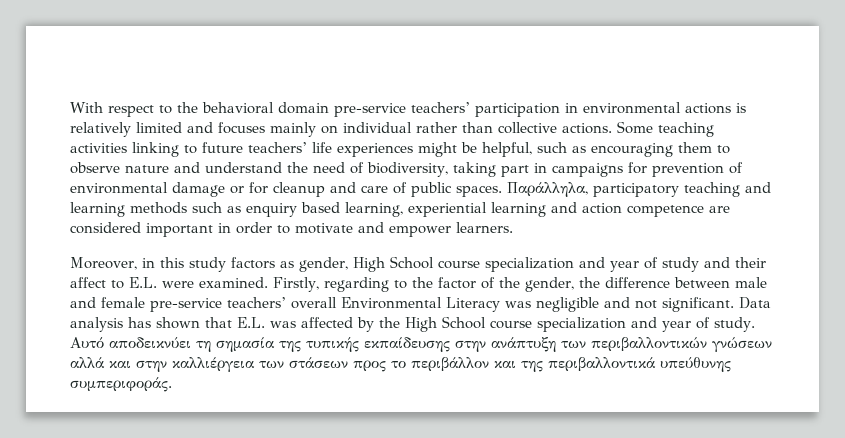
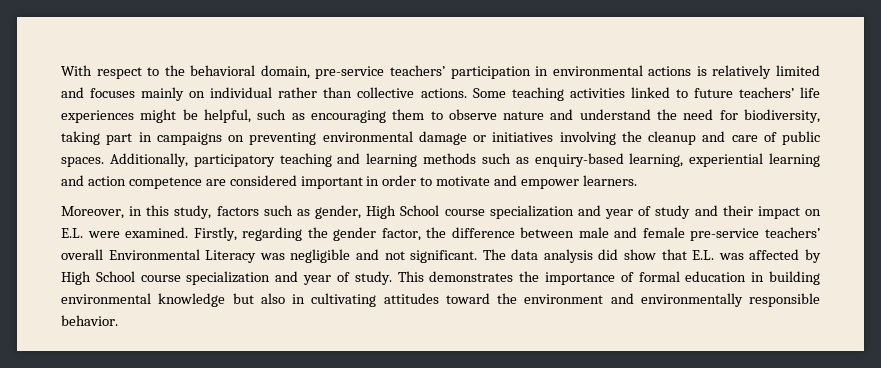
[278,102,329,114] domain -> [260,65,310,79] domain,
[132,142,179,157] linking -> [630,87,670,98] linked
[350,162,364,174] of -> [719,110,738,120] for
[627,162,743,177] [70,182,268,197] for prevention of environmental damage or for -> [228,131,642,145] on preventing environmental damage or initiatives involving the
[507,182,588,197] Παράλληλα, -> [109,153,188,167] Additionally,
[246,202,340,217] enquiry based -> [534,153,624,167] enquiry-based
[189,257,275,272] study factors -> [174,205,293,219] study, factors such
[70,277,124,289] affect to -> [757,206,821,219] impact on
[393,277,574,292] to the factor of the gender, -> [307,227,421,241] the gender factor,
[739,297,771,309] [70,317,200,332] Data analysis has shown -> [482,249,657,263] The data analysis did show
[379,317,400,328] the -> (822, 256) none
[70,337,772,352] [70,357,731,372] [70,377,172,392] Αυτό αποδεικνύει τη σημασία της τυπικής εκπαίδευσης στην ανάπτυξη των περιβαλλοντικών γνώσεων αλλά και στην καλλιέργεια των στάσεων προς το περιβάλλον και της περιβαλλοντικά υπεύθυνης συμπεριφοράς. -> [397,271,820,285] [61,293,820,307] [61,315,118,326] This demonstrates the importance of formal education in building environmental knowledge but also in cultivating attitudes toward the environment and environmentally responsible behavior.

